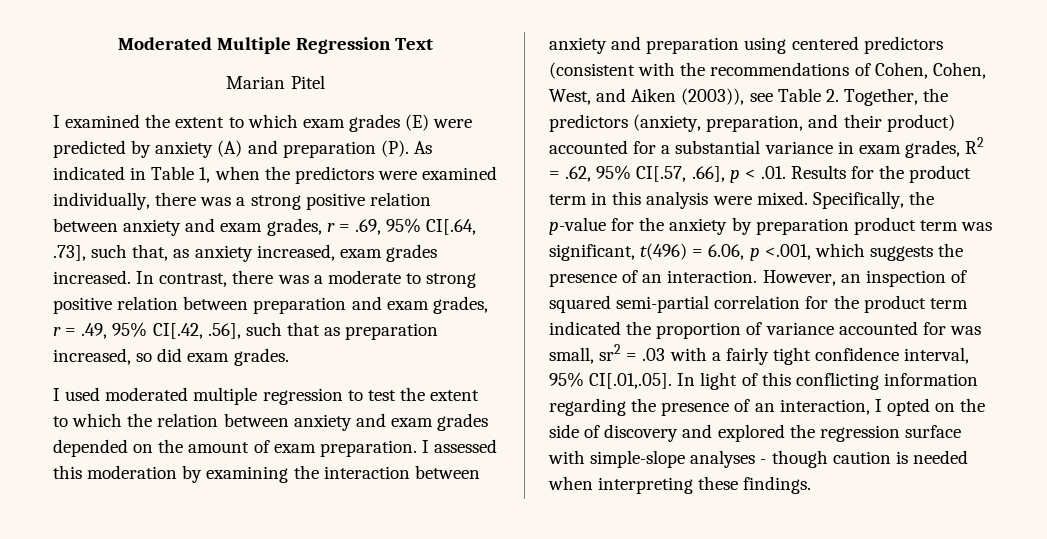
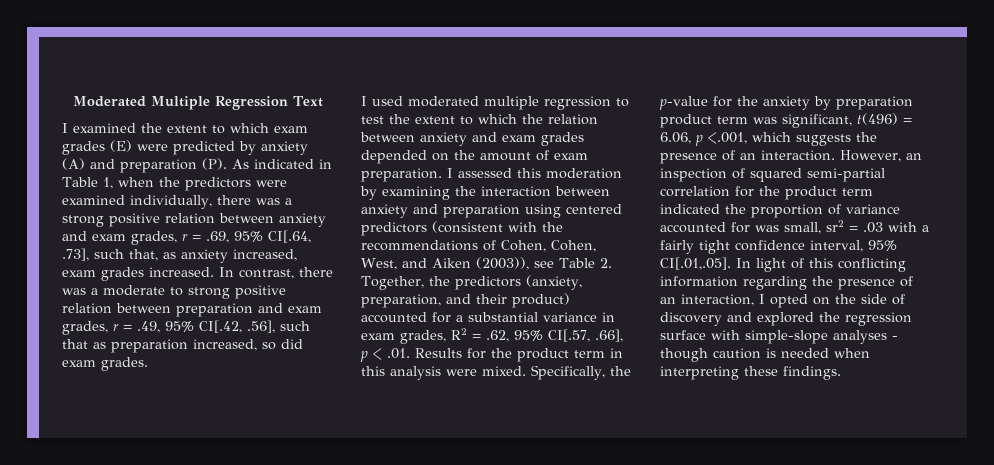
[226,75,325,89] // Marian Pitel -> (324, 101) none

